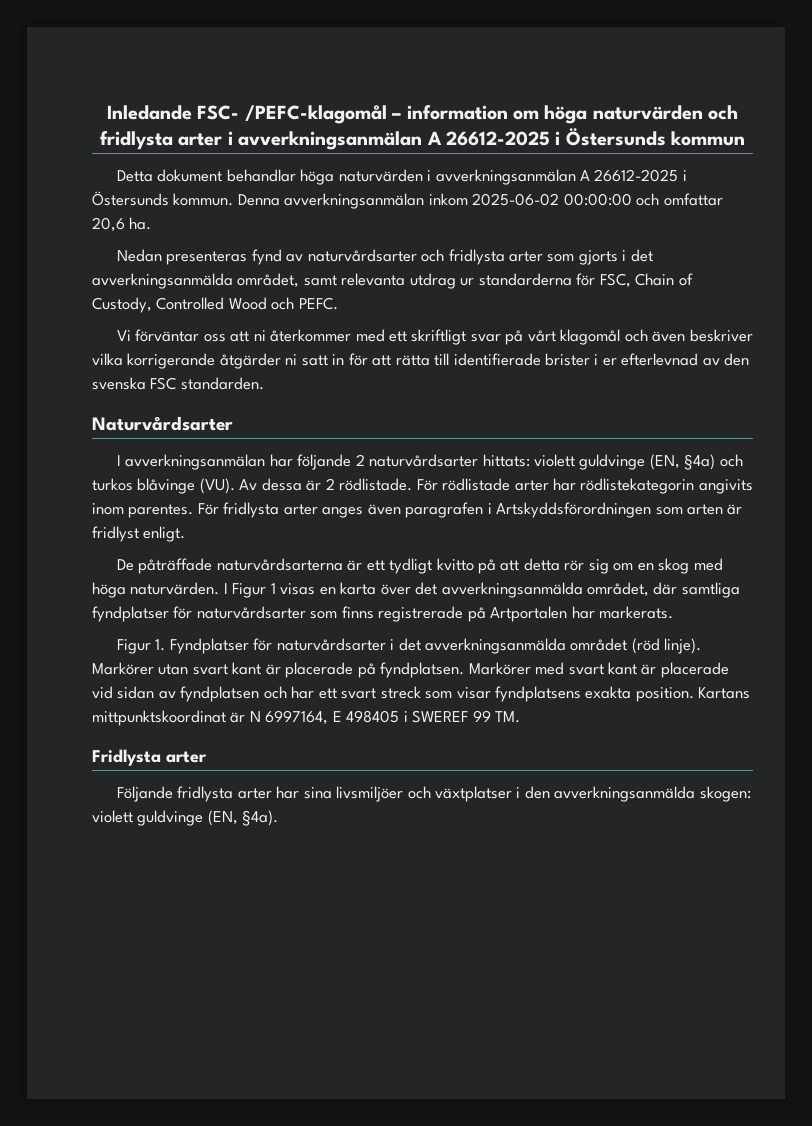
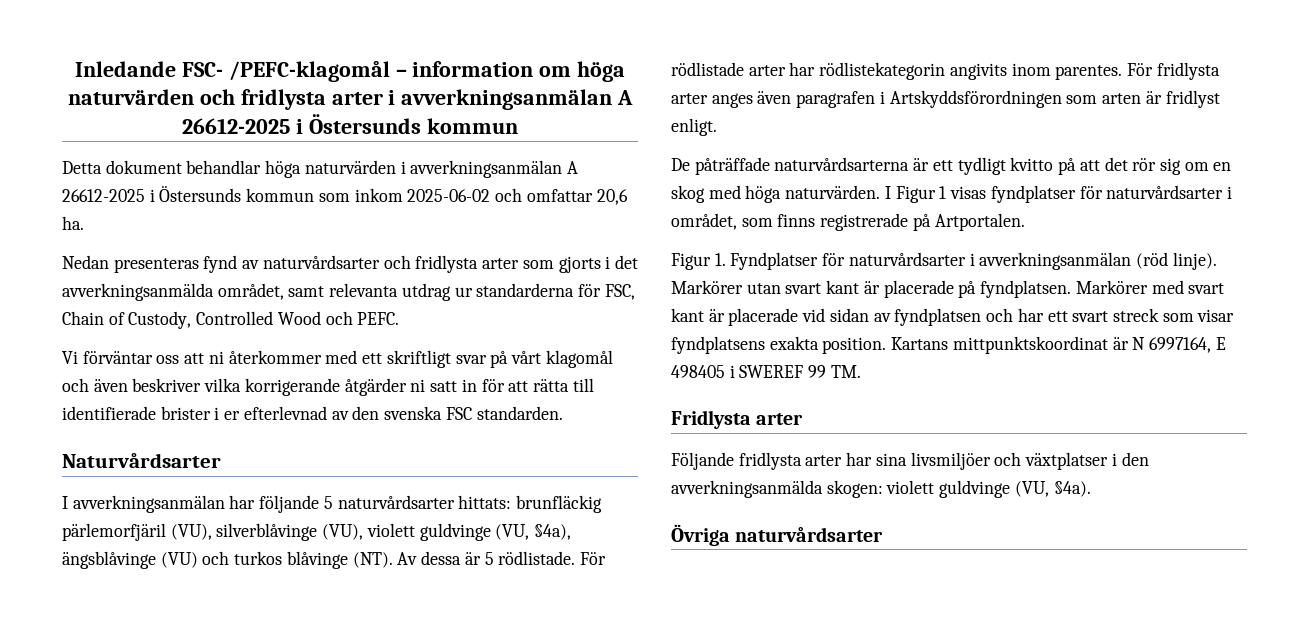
[173,193,425,209] kommun. Denna avverkningsanmälan -> [246,188,350,202] kommun som
[563,193,632,206] 00:00:00 -> (491, 195) none
[355,454,365,466] 2 -> [323,496,333,509] 5
[533,454,716,470] violett guldvinge (EN, §4a) -> [516,495,603,513] [62,523,572,541] [62,551,198,569] brunfläckig pärlemorfjäril (VU), silverblåvinge (VU), violett guldvinge (VU, §4a), ängsblåvinge (VU)
[199,478,235,494] (VU). -> [352,552,393,568] (NT).
[325,478,335,490] 2 -> [484,552,494,565] 5
[523,558,560,571] detta -> [1104,157,1128,171] det
[319,582,740,598] en karta över det avverkningsanmälda området, där samtliga -> (987, 192) none
(306, 612) none -> [1226,186,1232,199] [671,213,737,230] i området,
[490,606,674,622] Artportalen har markerats. -> [934,213,1025,231] Artportalen.
[398,638,628,654] det avverkningsanmälda området -> [979,252,1132,270] avverkningsanmälan
[207,810,238,826] (EN, -> [1014,481,1049,497] (VU,
(279, 818) none -> [671,524,884,546] // Övriga naturvårdsarter

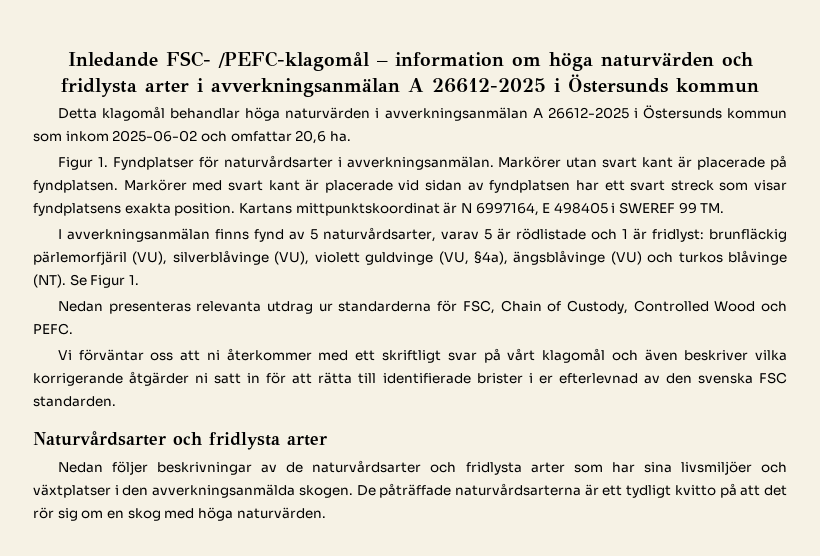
[105,160,182,174] dokument -> [102,106,166,121] klagomål
[62,255,638,273] [62,283,325,301] Nedan presenteras fynd av naturvårdsarter och fridlysta arter som gjorts i det avverkningsanmälda området, samt -> [57,155,787,170] [33,179,787,193] [33,202,725,216] [57,227,787,242] [33,250,787,265] [33,274,139,288] [57,301,191,314] Figur 1. Fyndplatser för naturvårdsarter i avverkningsanmälan. Markörer utan svart kant är placerade på fyndplatsen. Markörer med svart kant är placerade vid sidan av fyndplatsen har ett svart streck som visar fyndplatsens exakta position. Kartans mittpunktskoordinat är N 6997164, E 498405 i SWEREF 99 TM. // I avverkningsanmälan finns fynd av 5 naturvårdsarter, varav 5 är rödlistade och 1 är fridlyst: brunfläckig pärlemorfjäril (VU), silverblåvinge (VU), violett guldvinge (VU, §4a), ängsblåvinge (VU) och turkos blåvinge (NT). Se Figur 1. // Nedan presenteras
[62,495,603,513] [62,523,572,541] [62,551,606,569] [671,62,1220,80] [671,90,1220,108] [671,118,717,136] // I avverkningsanmälan har följande 5 naturvårdsarter hittats: brunfläckig pärlemorfjäril (VU), silverblåvinge (VU), violett guldvinge (VU, §4a), ängsblåvinge (VU) och turkos blåvinge (NT). Av dessa är 5 rödlistade. För rödlistade arter har rödlistekategorin angivits inom parentes. För fridlysta arter anges även paragrafen i Artskyddsförordningen som arten är fridlyst enligt. // -> [173,432,327,450] [57,460,788,475] [33,484,353,498] och fridlysta arter // Nedan följer beskrivningar av de naturvårdsarter och fridlysta arter som har sina livsmiljöer och växtplatser i den avverkningsanmälda skogen.
[884,185,1232,203] [671,213,1025,231] [671,252,1217,270] [671,280,1225,298] [671,308,1235,326] [671,336,1226,354] [671,365,861,378] [671,410,804,429] [671,452,1149,470] [671,480,1091,498] [671,524,884,546] I Figur 1 visas fyndplatser för naturvårdsarter i området, som finns registrerade på Artportalen. // Figur 1. Fyndplatser för naturvårdsarter i avverkningsanmälan (röd linje). Markörer utan svart kant är placerade på fyndplatsen. Markörer med svart kant är placerade vid sidan av fyndplatsen och har ett svart streck som visar fyndplatsens exakta position. Kartans mittpunktskoordinat är N 6997164, E 498405 i SWEREF 99 TM. // Fridlysta arter // Följande fridlysta arter har sina livsmiljöer och växtplatser i den avverkningsanmälda skogen: violett guldvinge (VU, §4a). // Övriga naturvårdsarter -> (326, 513) none

